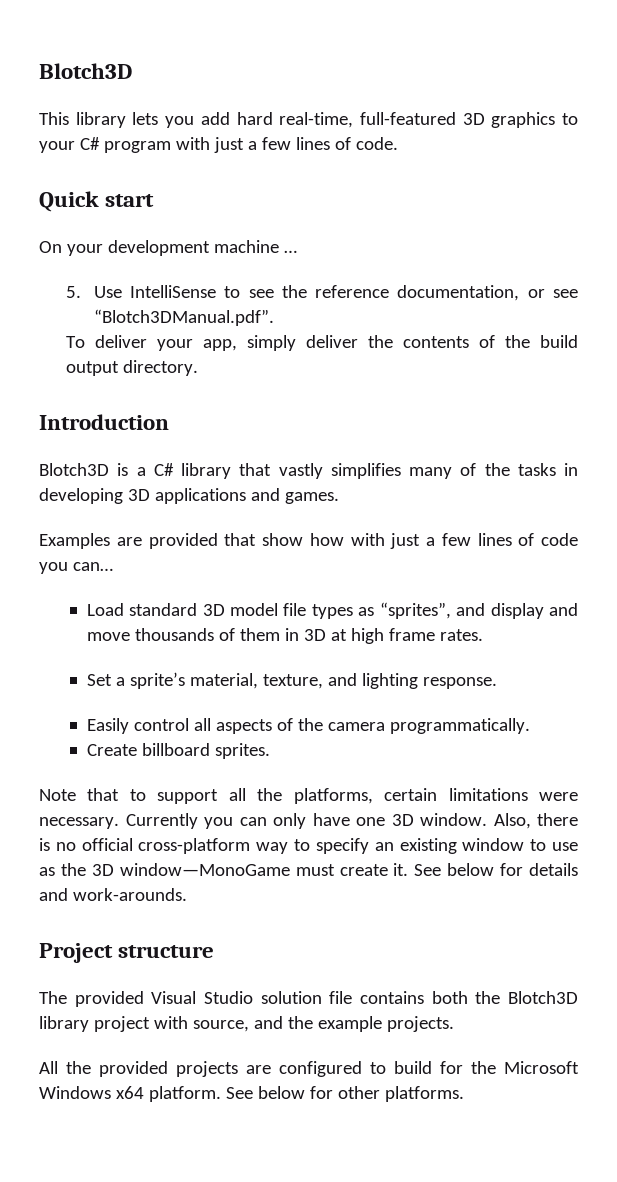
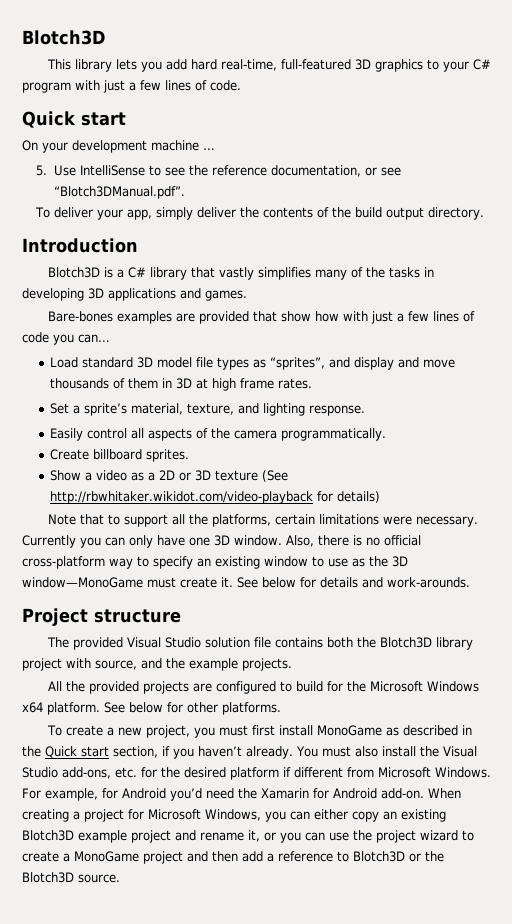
[39,533,110,549] Examples -> [48,311,173,324] Bare-bones examples
(270, 751) none -> [50,470,289,482] [50,491,381,504] // Show a video as a 2D or 3D texture (See http://rbwhitaker.wikidot.com/video-playback for details)
(464, 1094) none -> [47,725,473,738] [22,746,477,759] [22,767,491,780] [22,788,461,801] [22,809,446,822] [22,830,474,843] [22,851,444,864] [22,872,120,883] // To create a new project, you must first install MonoGame as described in the Quick start section, if you haven’t already. You must also install the Visual Studio add-ons, etc. for the desired platform if different from Microsoft Windows. For example, for Android you’d need the Xamarin for Android add-on. When creating a project for Microsoft Windows, you can either copy an existing Blotch3D example project and rename it, or you can use the project wizard to create a MonoGame project and then add a reference to Blotch3D or the Blotch3D source.

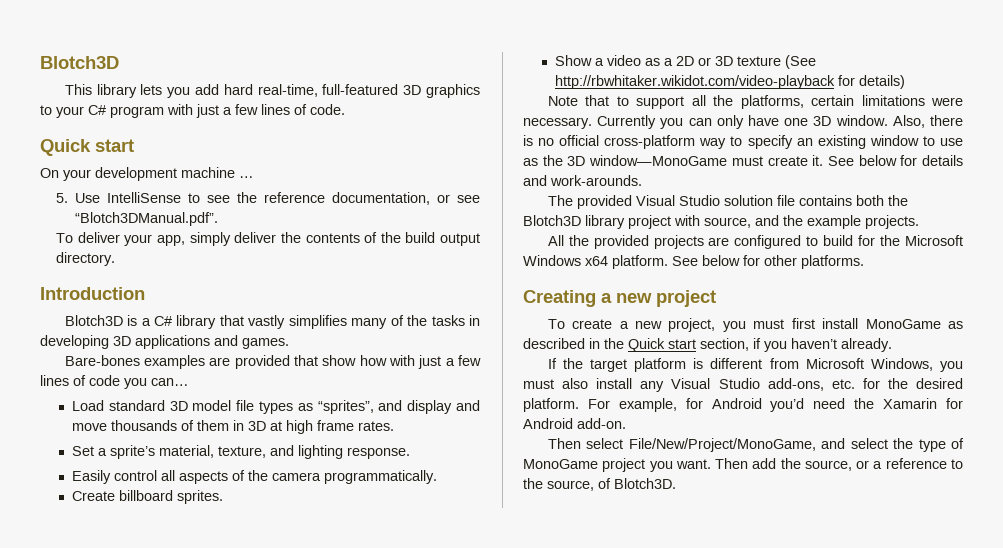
[22,608,181,626] // Project structure -> (642, 180) none
(281, 708) none -> [523,290,716,307] // Creating a new project
[295,746,318,757] You -> [547,358,963,372] // If the target platform is different from Microsoft Windows, you
[419,746,439,757] the -> [640,381,665,392] any
[230,767,491,780] platform if different from Microsoft Windows. -> [523,398,579,412] platform.
[428,788,461,799] [22,809,446,822] [22,830,474,843] [22,851,444,864] [22,872,120,883] When creating a project for Microsoft Windows, you can either copy an existing Blotch3D example project and rename it, or you can use the project wizard to create a MonoGame project and then add a reference to Blotch3D or the Blotch3D source. -> [547,438,964,452] [523,458,963,472] [523,478,676,491] // Then select File/New/Project/MonoGame, and select the type of MonoGame project you want. Then add the source, or a reference to the source, of Blotch3D.

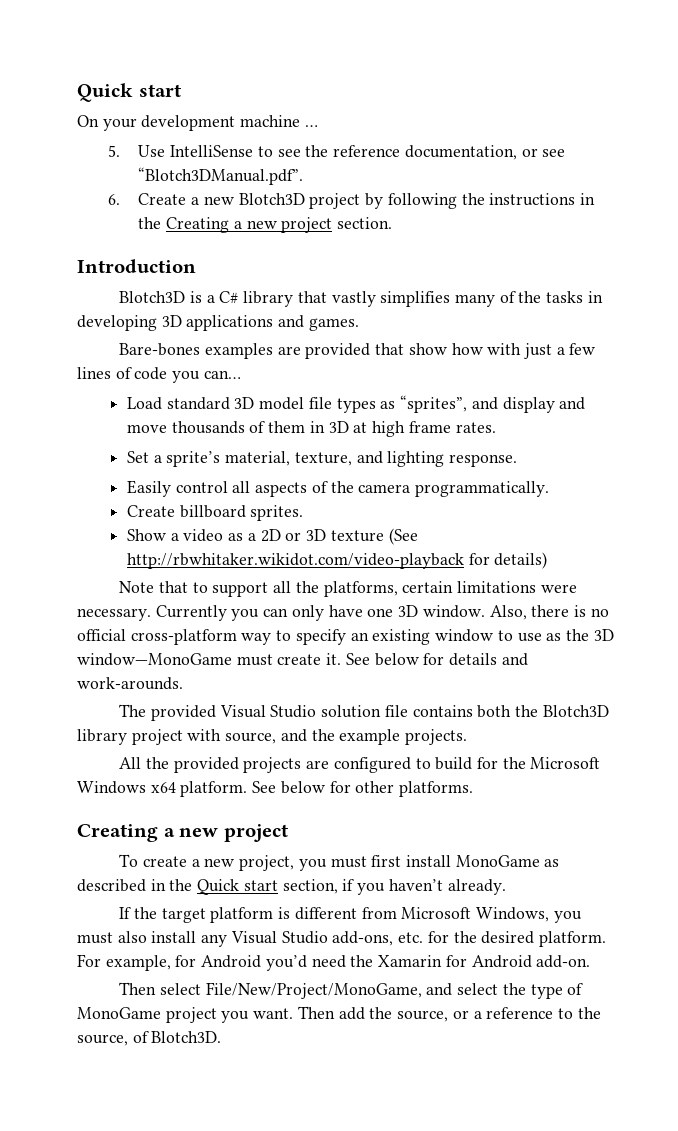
[40,56,119,69] [64,84,481,98] [40,104,345,118] Blotch3D // This library lets you add hard real-time, full-featured 3D graphics to your C# program with just a few lines of code. // -> (77, 92) none
[56,232,481,246] [56,252,116,266] To deliver your app, simply deliver the contents of the build output directory. -> [107,193,595,209] [138,217,393,233] 6. Create a new Blotch3D project by following the instructions in the Creating a new project section.

